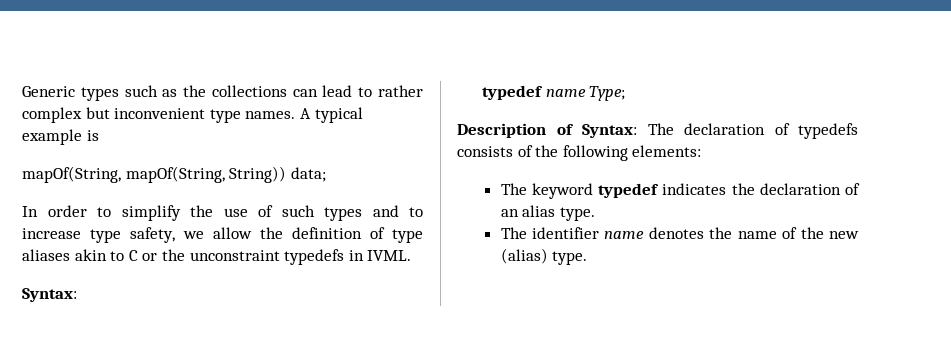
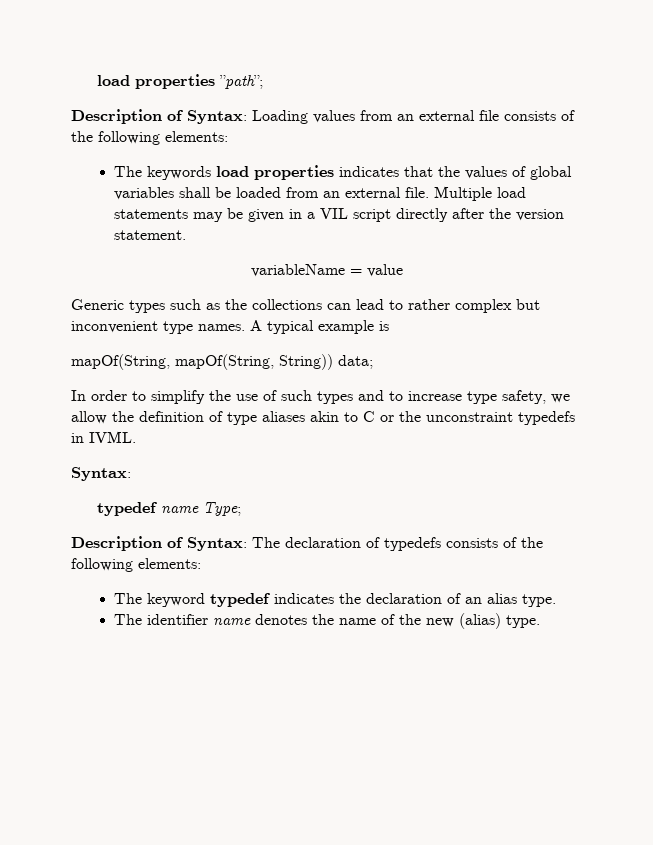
(22, 91) none -> [96,74,263,89] [71,109,575,124] [71,131,228,145] [114,165,573,180] [114,186,527,201] [114,208,565,222] [114,230,187,240] [250,264,403,277] load properties ”path”; // Description of Syntax: Loading values from an external file consists of the following elements: // The keywords load properties indicates that the values of global variables shall be loaded from an external file. Multiple load statements may be given in a VIL script directly after the version statement. // variableName = value //

